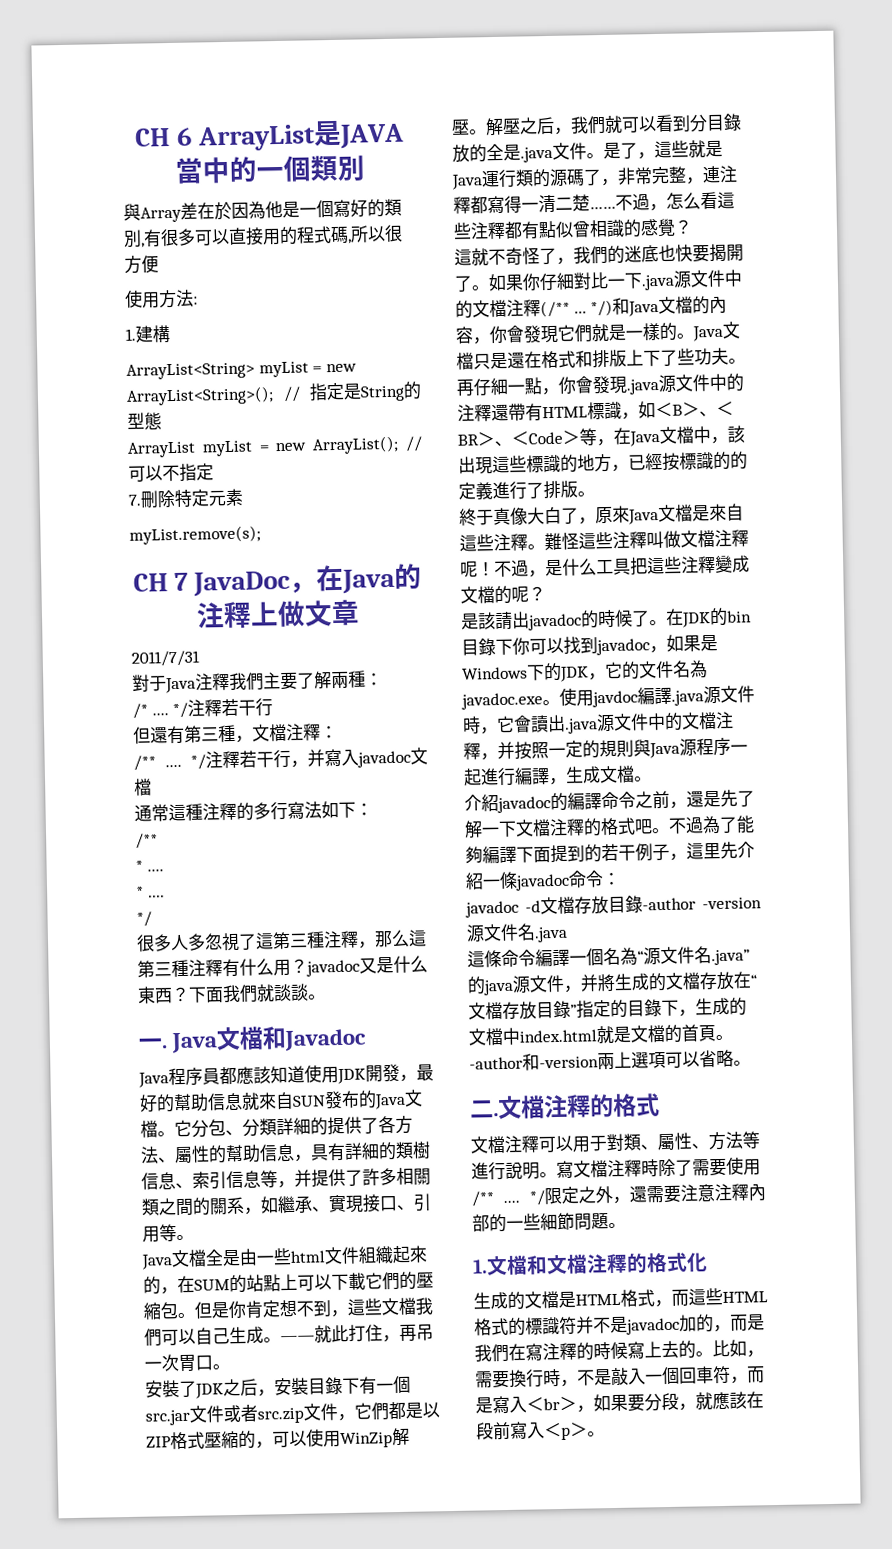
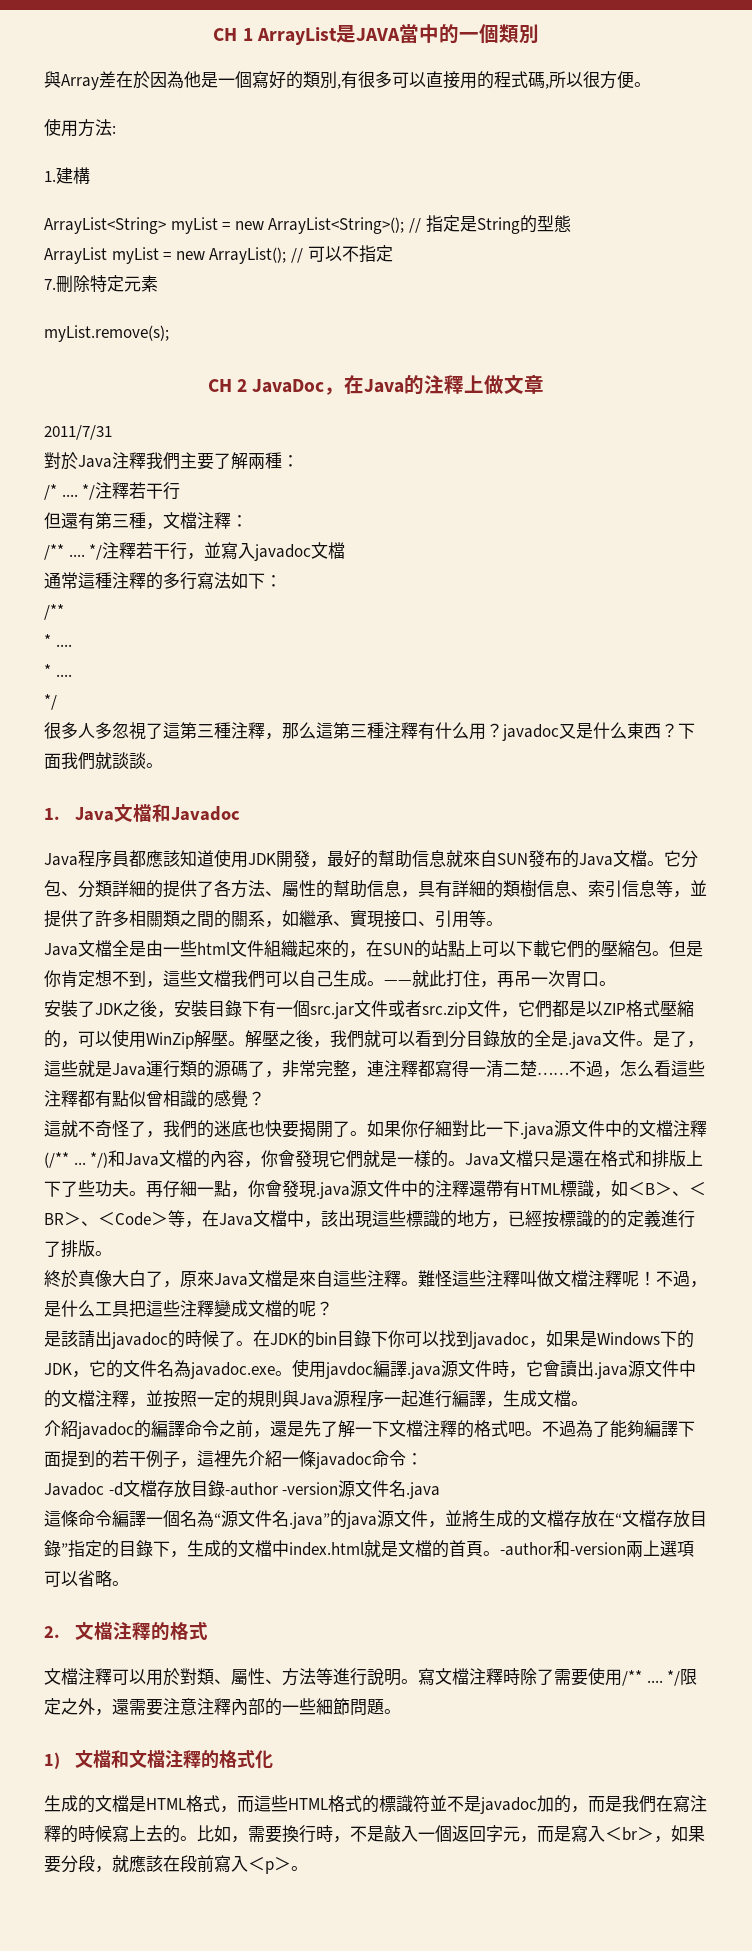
[134,127,193,147] CH 6 -> [213,28,253,41] CH 1
(159, 264) none -> [634,82,651,87] 。
[174,572,189,591] 7 -> [237,379,247,392] 2
[149,675,167,692] 于 -> [61,452,78,470] 於
[307,749,325,767] 并 -> [204,542,222,558] 並
[138,1038,168,1049] 一. -> [44,808,60,820] 1.
[294,1169,312,1187] 并 -> [690,880,707,896] 並
[194,1279,230,1291] SUM -> [383,943,414,955] SUN
[240,1378,258,1396] 后 -> [140,1000,157,1017] 後
[536,116,555,135] 后 -> [296,1030,313,1047] 後
[476,509,494,526] 于 -> [61,1270,78,1288] 於
[497,741,515,760] 并 -> [146,1390,163,1406] 並
[703,842,721,860] 里 -> [214,1450,231,1467] 裡
[465,900,519,918] javadoc -> [44,1482,104,1496] Javadoc
[580,974,599,992] 并 -> [445,1510,462,1526] 並
[470,1099,499,1118] 二. -> [44,1626,60,1638] 2.
[589,1135,607,1152] 于 -> [163,1668,180,1686] 於
[472,1259,488,1274] 1. -> [44,1752,60,1769] 1)
[576,1316,594,1334] 并 -> [430,1795,447,1811] 並
[679,1365,731,1385] 回車符 -> [452,1825,520,1842] 返回字元

